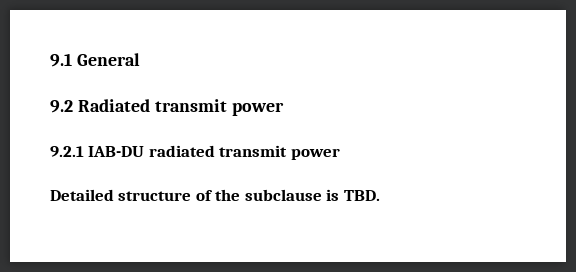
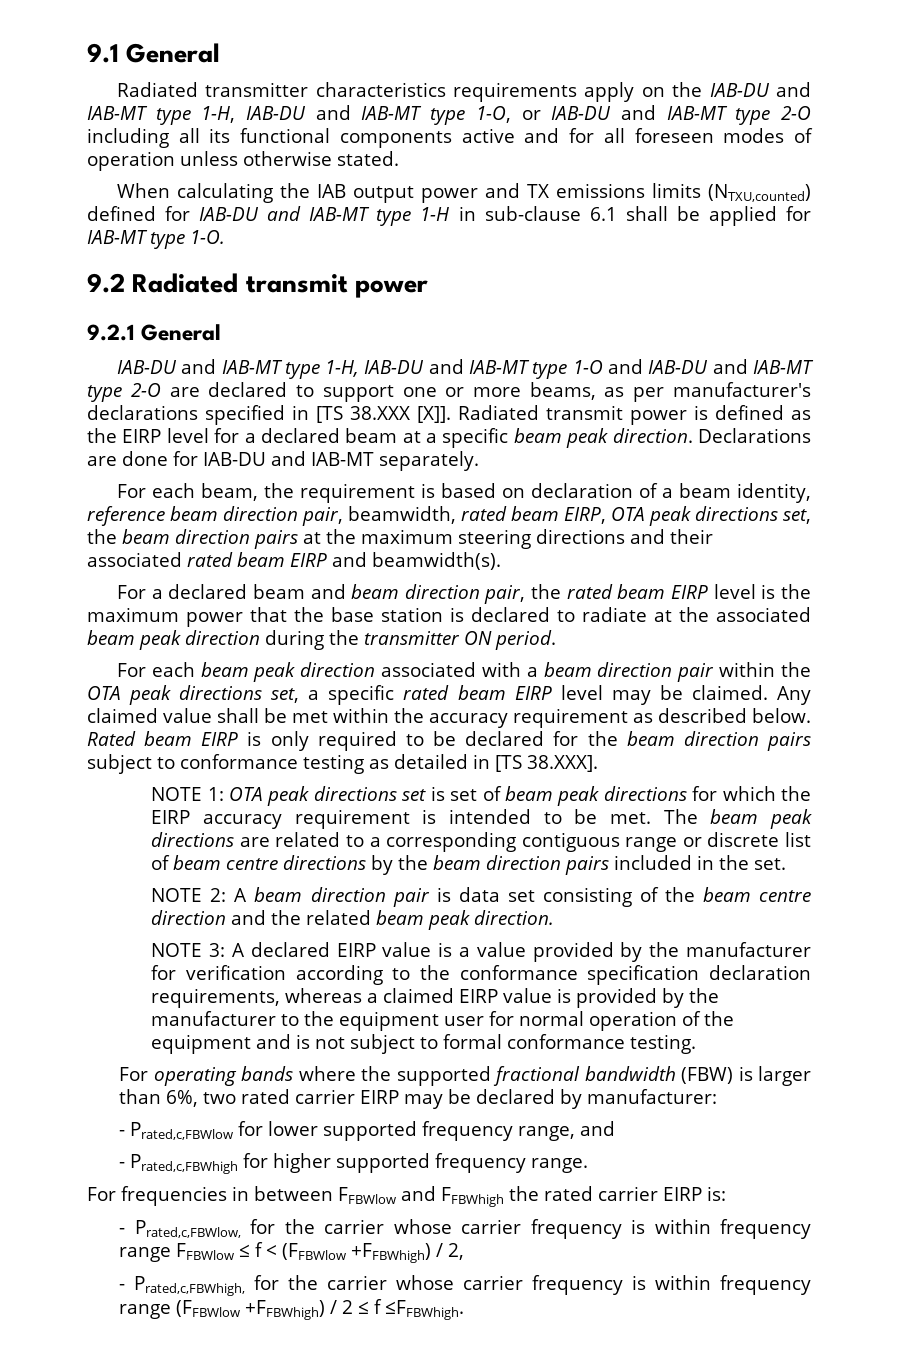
(140, 59) none -> [116,82,811,102] [87,105,812,125] [87,128,814,148] [87,151,399,171] [116,183,812,203] [87,206,812,226] [87,230,225,249] // Radiated transmitter characteristics requirements apply on the IAB-DU and IAB-MT type 1-H, IAB-DU and IAB-MT type 1-O, or IAB-DU and IAB-MT type 2-O including all its functional components active and for all foreseen modes of operation unless otherwise stated. // When calculating the IAB output power and TX emissions limits (NTXU,counted) defined for IAB-DU and IAB-MT type 1-H in sub-clause 6.1 shall be applied for IAB-MT type 1-O.
[88,145,340,160] [50,189,380,201] IAB-DU radiated transmit power // Detailed structure of the subclause is TBD. -> [141,324,222,341] [116,359,815,379] [87,382,811,402] [87,405,811,425] [87,428,811,448] [87,451,479,471] [116,483,812,503] [87,506,812,526] [87,529,713,549] [87,552,501,570] [116,584,812,604] [87,607,811,627] [87,630,556,650] [116,662,811,682] [87,685,811,705] [87,708,812,728] [87,731,811,751] [87,754,598,774] [151,786,812,806] [151,809,813,829] [151,832,812,852] [151,855,787,875] [151,887,811,907] [151,910,555,930] [151,942,812,962] [151,965,811,985] [151,988,720,1008] [151,1011,735,1031] [151,1034,697,1054] [119,1066,811,1086] [119,1089,718,1109] [119,1121,616,1141] [119,1153,589,1174] [87,1186,726,1207] [119,1219,811,1239] [119,1242,465,1263] [119,1275,811,1296] [119,1299,465,1320] General // IAB-DU and IAB-MT type 1-H, IAB-DU and IAB-MT type 1-O and IAB-DU and IAB-MT type 2-O are declared to support one or more beams, as per manufacturer's declarations specified in [TS 38.XXX [X]]. Radiated transmit power is defined as the EIRP level for a declared beam at a specific beam peak direction. Declarations are done for IAB-DU and IAB-MT separately. // For each beam, the requirement is based on declaration of a beam identity, reference beam direction pair, beamwidth, rated beam EIRP, OTA peak directions set, the beam direction pairs at the maximum steering directions and their associated rated beam EIRP and beamwidth(s). // For a declared beam and beam direction pair, the rated beam EIRP level is the maximum power that the base station is declared to radiate at the associated beam peak direction during the transmitter ON period. // For each beam peak direction associated with a beam direction pair within the OTA peak directions set, a specific rated beam EIRP level may be claimed. Any claimed value shall be met within the accuracy requirement as described below. Rated beam EIRP is only required to be declared for the beam direction pairs subject to conformance testing as detailed in [TS 38.XXX]. // NOTE 1: OTA peak directions set is set of beam peak directions for which the EIRP accuracy requirement is intended to be met. The beam peak directions are related to a corresponding contiguous range or discrete list of beam centre directions by the beam direction pairs included in the set. // NOTE 2: A beam direction pair is data set consisting of the beam centre direction and the related beam peak direction. // NOTE 3: A declared EIRP value is a value provided by the manufacturer for verification according to the conformance specification declaration requirements, whereas a claimed EIRP value is provided by the manufacturer to the equipment user for normal operation of the equipment and is not subject to formal conformance testing. // For operating bands where the supported fractional bandwidth (FBW) is larger than 6%, two rated carrier EIRP may be declared by manufacturer: // - Prated,c,FBWlow for lower supported frequency range, and // - Prated,c,FBWhigh for higher supported frequency range. // For frequencies in between FFBWlow and FFBWhigh the rated carrier EIRP is: // - Prated,c,FBWlow, for the carrier whose carrier frequency is within frequency range FFBWlow ≤ f < (FFBWlow +FFBWhigh) / 2, // - Prated,c,FBWhigh, for the carrier whose carrier frequency is within frequency range (FFBWlow +FFBWhigh) / 2 ≤ f ≤FFBWhigh.

